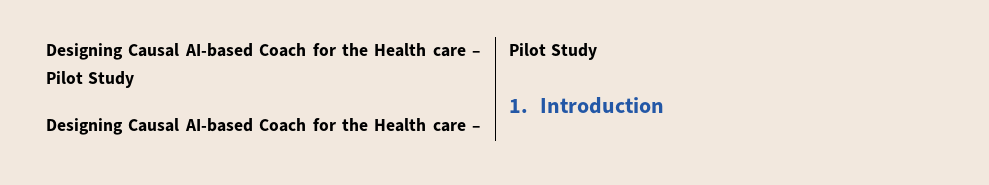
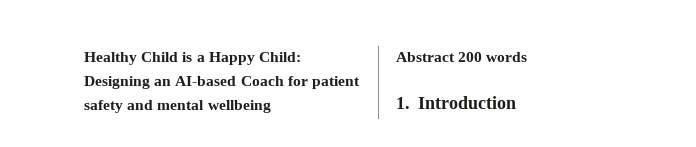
[46,43,480,60] [46,71,134,88] [46,118,480,135] [509,43,597,60] Designing Causal AI-based Coach for the Health care – Pilot Study // Designing Causal AI-based Coach for the Health care – Pilot Study -> [84,52,301,65] [84,76,360,89] [84,100,271,113] [396,52,528,62] Healthy Child is a Happy Child: Designing an AI-based Coach for patient safety and mental wellbeing // Abstract 200 words

